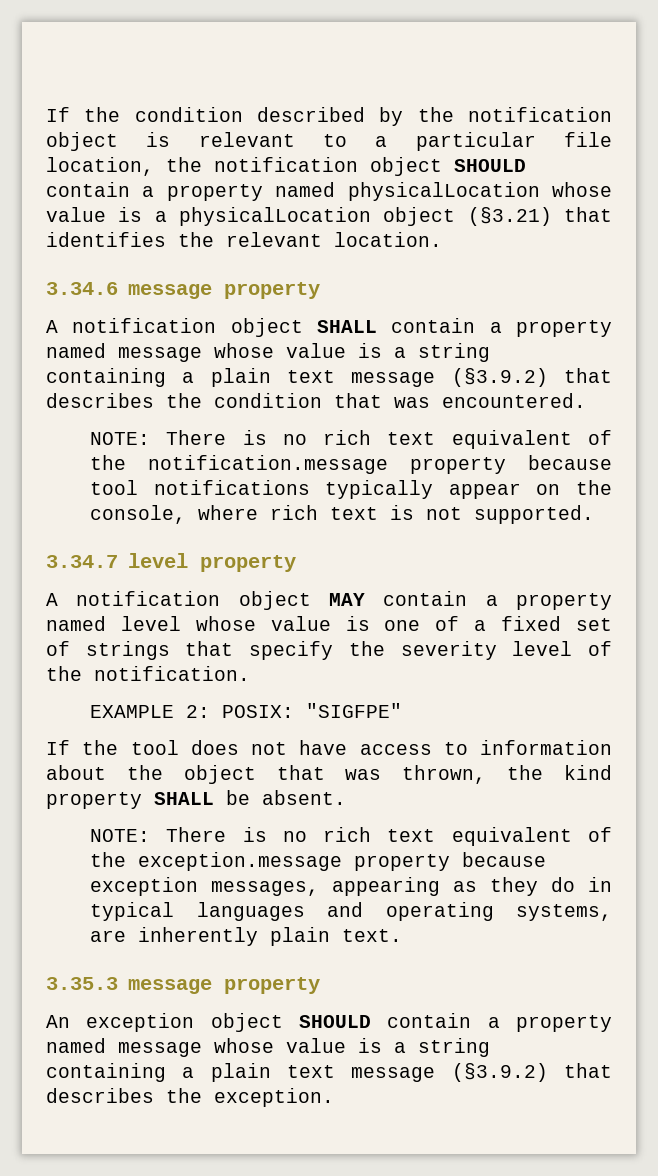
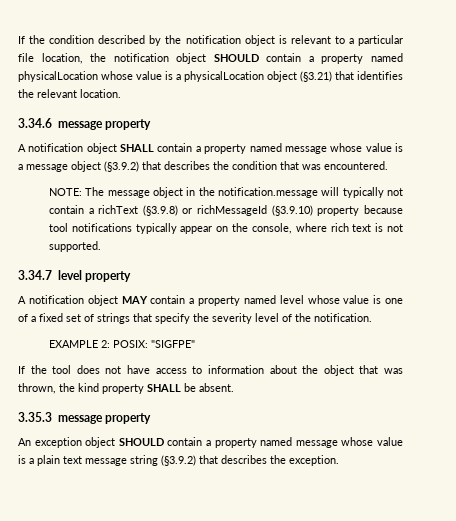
[418,343,490,362] [46,368,436,387] string containing a plain text message -> [26,161,101,172] message object
[166,430,612,449] [90,455,389,474] There is no rich text equivalent of the notification.message -> [85,187,404,198] [48,205,313,216] The message object in the notification.message will typically not contain a richText (§3.9.8) or richMessageId (§3.9.10)
[90,827,612,846] [90,852,547,871] [90,877,612,896] [90,902,612,921] [90,927,403,946] // NOTE: There is no rich text equivalent of the exception.message property because exception messages, appearing as they do in typical languages and operating systems, are inherently plain text. -> (234, 387) none
[418,1038,490,1057] [46,1063,436,1082] string containing a plain text message -> [37,455,158,466] plain text message string

